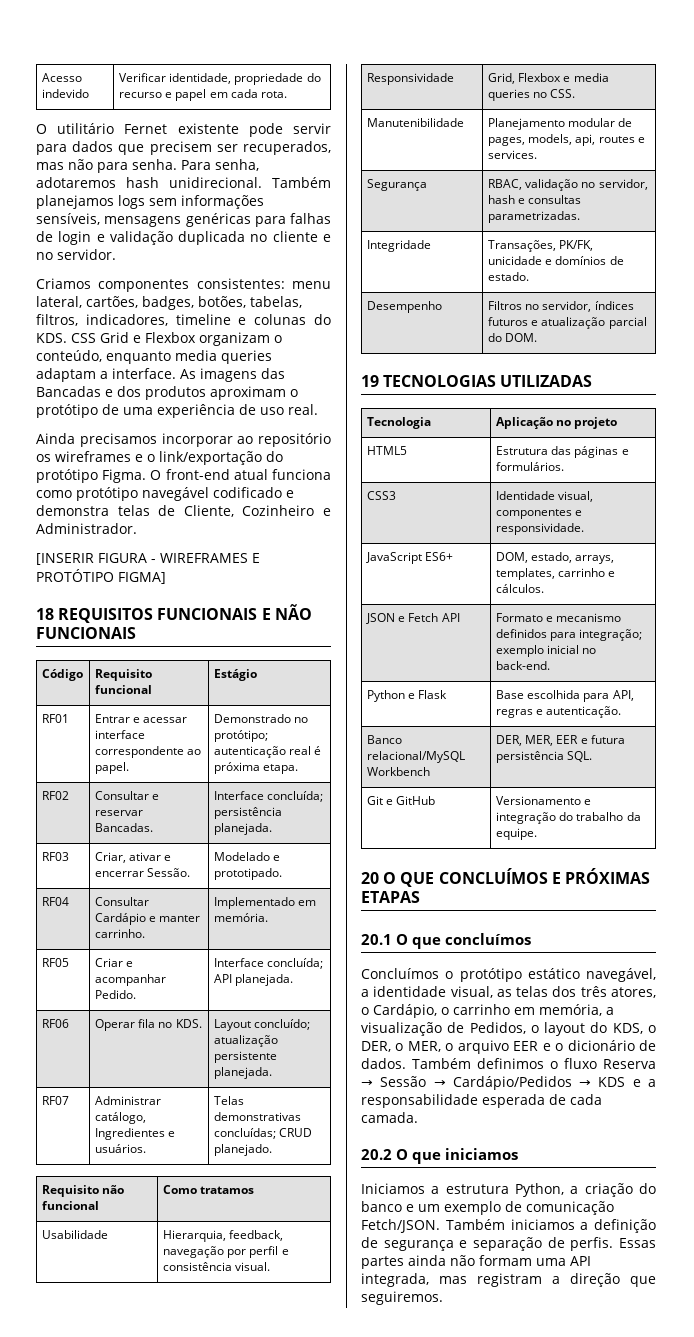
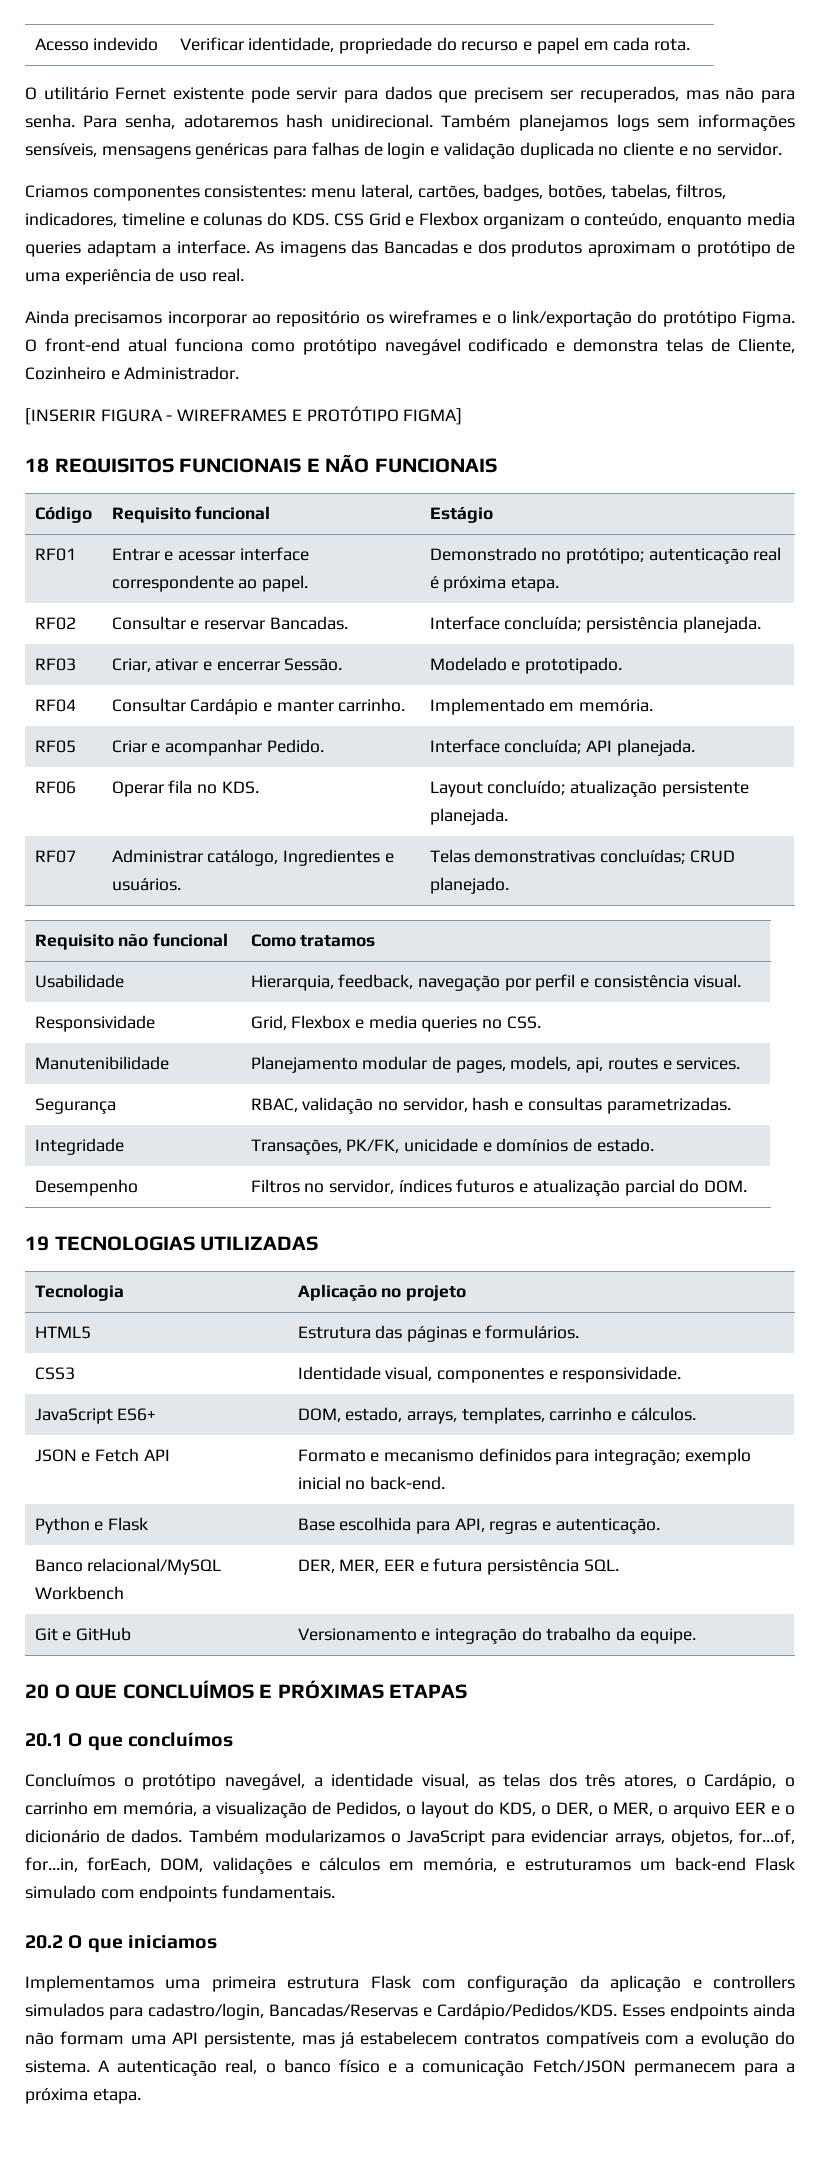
[527,968,580,979] estático -> (217, 1782) none
[476,1058,656,1069] [361,1076,656,1090] [361,1094,602,1108] [361,1112,418,1123] [361,1148,519,1164] [361,1183,656,1197] [361,1201,614,1215] [361,1219,656,1233] [361,1237,656,1251] [361,1256,404,1269] definimos o fluxo Reserva → Sessão → Cardápio/Pedidos → KDS e a responsabilidade esperada de cada camada. // 20.2 O que iniciamos // Iniciamos a estrutura Python, a criação do banco e um exemplo de comunicação Fetch/JSON. Também iniciamos a definição de segurança e separação de perfis. Essas partes -> [264,1829,795,1846] [25,1857,795,1874] [25,1885,336,1902] [25,1935,217,1953] [25,1975,795,1992] [25,2003,748,2020] modularizamos o JavaScript para evidenciar arrays, objetos, for...of, for...in, forEach, DOM, validações e cálculos em memória, e estruturamos um back-end Flask simulado com endpoints fundamentais. // 20.2 O que iniciamos // Implementamos uma primeira estrutura Flask com configuração da aplicação e controllers simulados para cadastro/login, Bancadas/Reservas e Cardápio/Pedidos/KDS. Esses endpoints
[361,1273,656,1287] [361,1291,443,1305] integrada, mas registram a direção que seguiremos. -> [204,2031,795,2048] [25,2059,795,2076] [25,2088,141,2104] persistente, mas já estabelecem contratos compatíveis com a evolução do sistema. A autenticação real, o banco físico e a comunicação Fetch/JSON permanecem para a próxima etapa.

